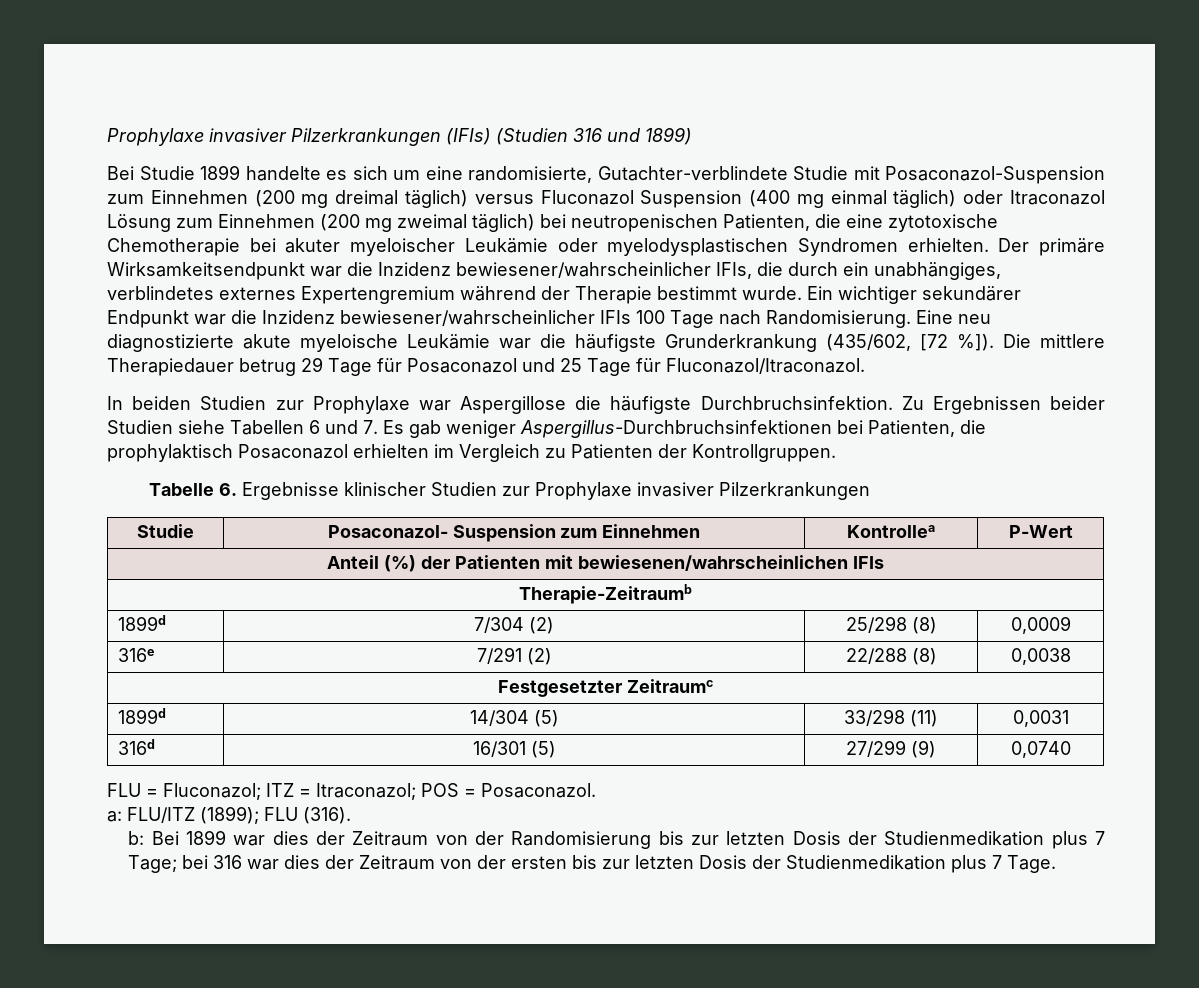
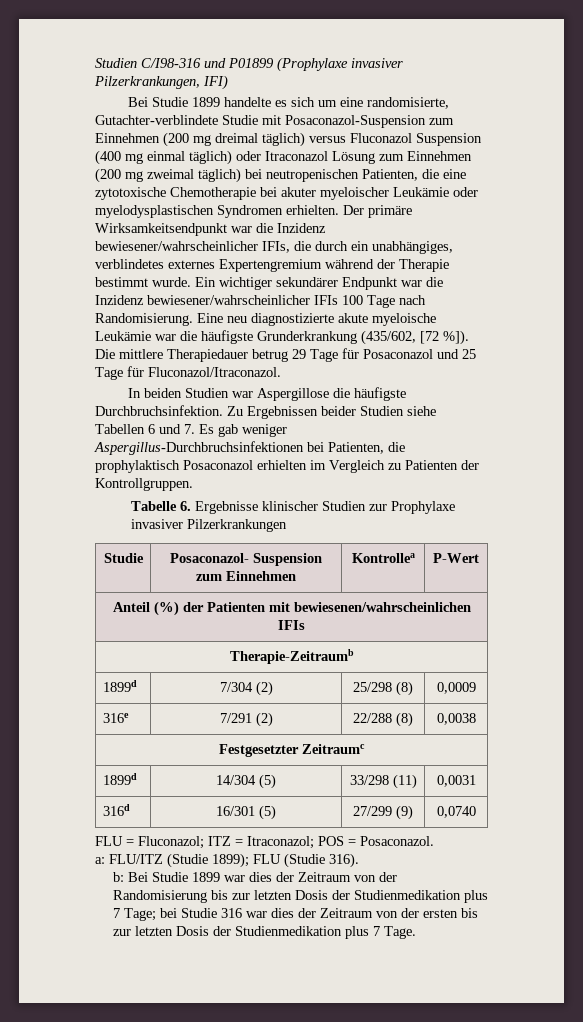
[107,127,692,146] Prophylaxe invasiver Pilzerkrankungen (IFIs) (Studien 316 und 1899) -> [95,57,403,72] [94,75,228,90] Studien C/I98-316 und P01899 (Prophylaxe invasiver Pilzerkrankungen, IFI)
[275,396,410,414] zur Prophylaxe -> (229, 393) none
[200,806,351,824] (1899); FLU (316). -> [167,853,359,868] (Studie 1899); FLU (Studie 316).
(179, 838) none -> [151,872,188,882] Studie
(209, 862) none -> [180,908,217,918] Studie

